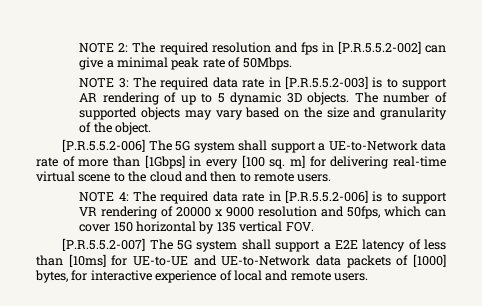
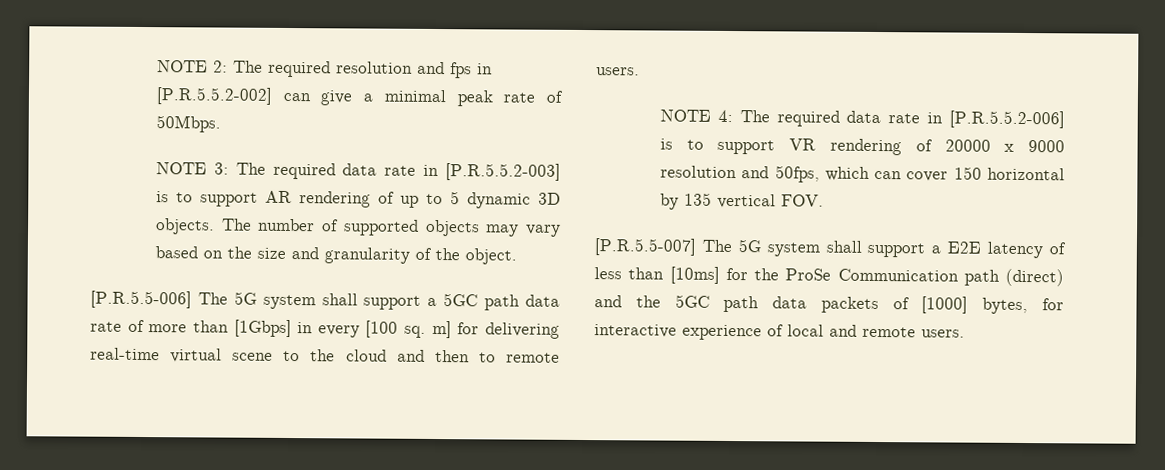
[62,139,418,153] [P.R.5.5.2-006] The 5G system shall support a UE-to-Network -> [90,290,521,311] [P.R.5.5-006] The 5G system shall support a 5GC path
[62,238,146,251] [P.R.5.5.2-007] -> [594,238,696,256] [P.R.5.5-007]
[133,255,311,266] UE-to-UE and UE-to-Network -> [754,268,1064,287] [594,294,760,313] the ProSe Communication path (direct) and the 5GC path

